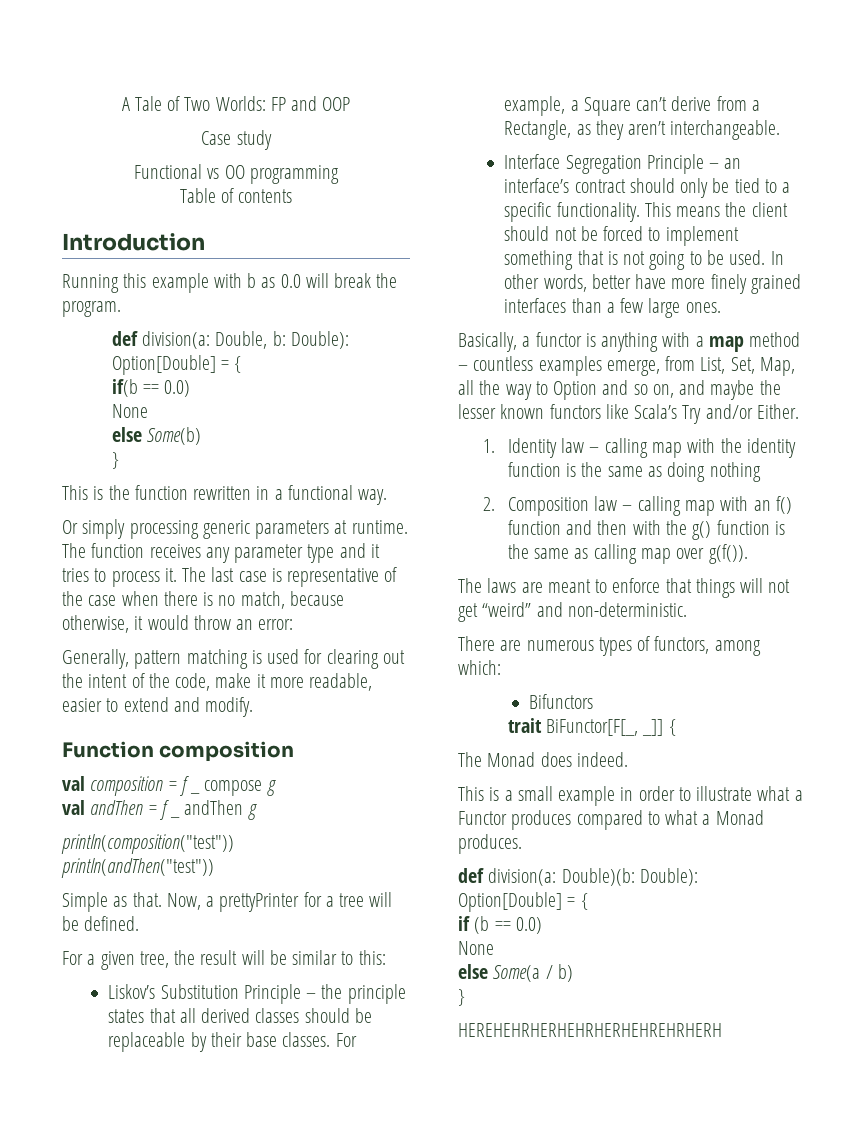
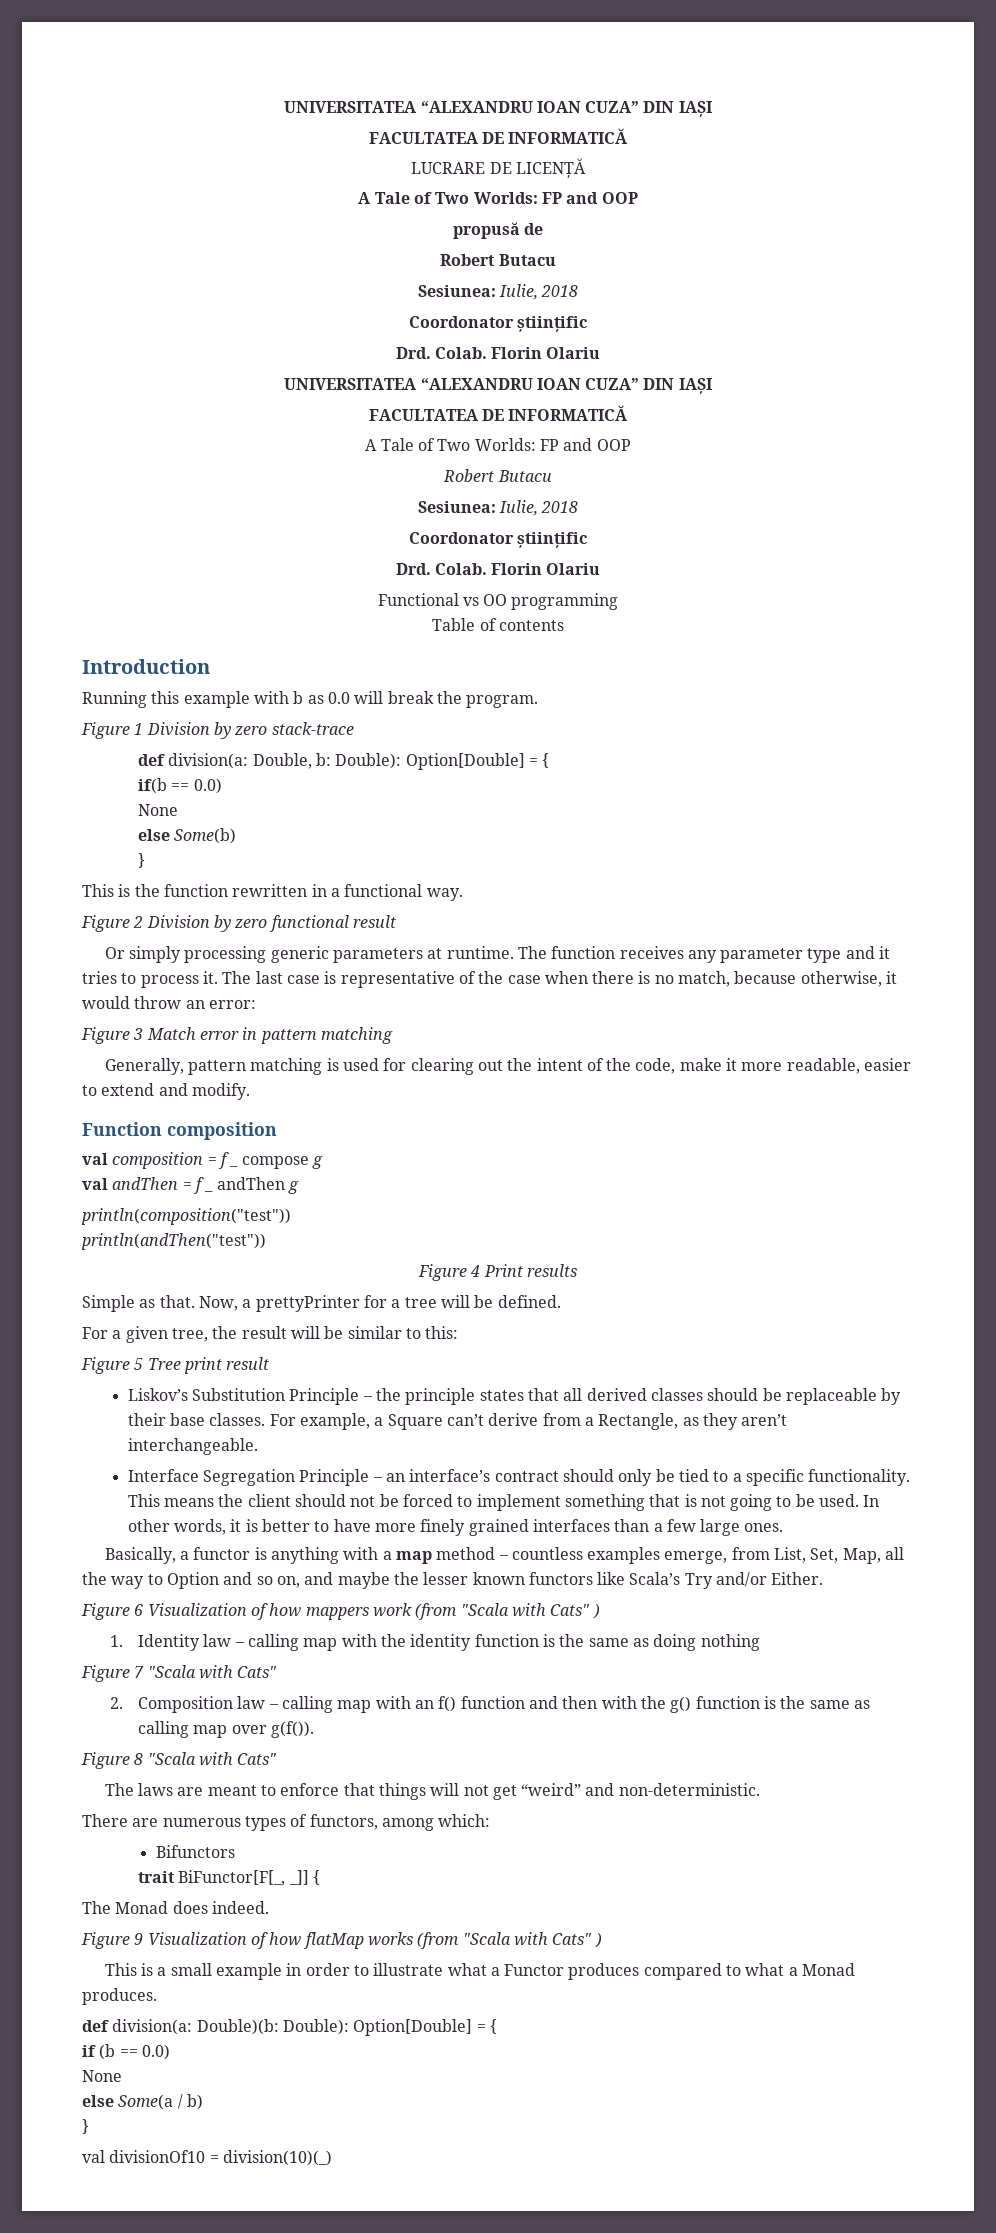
[121,96,351,111] [201,130,272,150] A Tale of Two Worlds: FP and OOP // Case study -> [284,100,712,117] [368,128,629,144] [411,158,586,178] [358,192,638,204] [452,222,544,239] [440,254,556,266] [417,284,579,300] [408,316,588,332] [395,347,601,359] [284,377,712,394] [368,405,629,421] [365,438,631,451] [443,469,552,482] [417,500,579,516] [408,532,588,548] [395,563,601,575] UNIVERSITATEA “ALEXANDRU IOAN CUZA” DIN IAȘI // FACULTATEA DE INFORMATICĂ // LUCRARE DE LICENȚĂ // A Tale of Two Worlds: FP and OOP // propusă de // Robert Butacu // Sesiunea: Iulie, 2018 // Coordonator științific // Drd. Colab. Florin Olariu // UNIVERSITATEA “ALEXANDRU IOAN CUZA” DIN IAȘI // FACULTATEA DE INFORMATICĂ // A Tale of Two Worlds: FP and OOP // Robert Butacu // Sesiunea: Iulie, 2018 // Coordonator științific // Drd. Colab. Florin Olariu
(121, 309) none -> [81,722,354,739] // Figure 1 Division by zero stack-trace
(388, 497) none -> [81,915,396,932] // Figure 2 Division by zero functional result
(294, 624) none -> [81,1027,393,1044] // Figure 3 Match error in pattern matching
(214, 868) none -> [418,1264,577,1281] // Figure 4 Print results
(386, 957) none -> [81,1357,270,1374] // Figure 5 Tree print result
[591,274,631,289] better -> [230,1519,330,1532] it is better to
(799, 411) none -> [81,1603,600,1620] // Figure 6 Visualization of how mappers work (from "Scala with Cats" )
(761, 472) none -> [81,1665,278,1682] // Figure 7 "Scala with Cats"
(748, 554) none -> [81,1752,278,1769] // Figure 8 "Scala with Cats"
(628, 759) none -> [81,1932,602,1949] // Figure 9 Visualization of how flatMap works (from "Scala with Cats" )
[458,1023,722,1037] HEREHEHRHERHEHRHERHEHREHRHERH -> [82,2150,332,2166] val divisionOf10 = division(10)(_)

